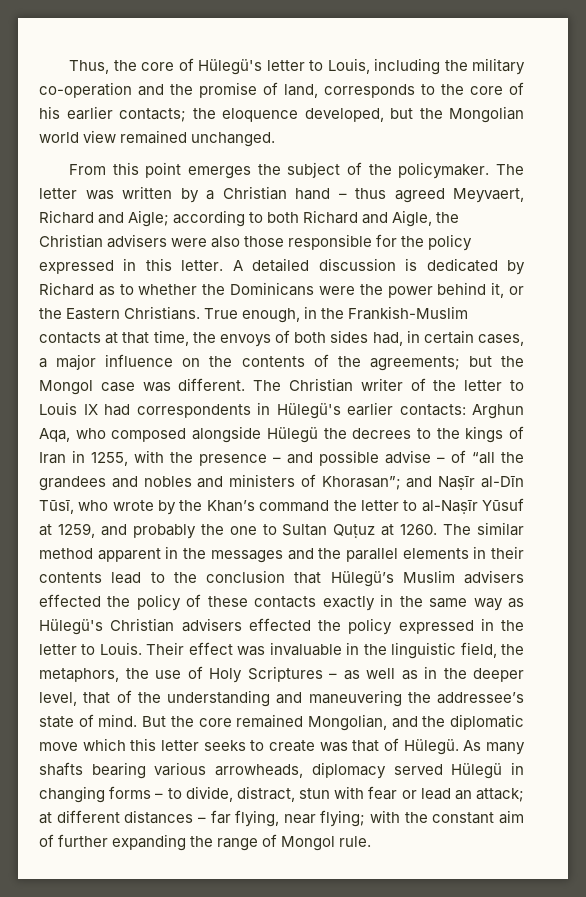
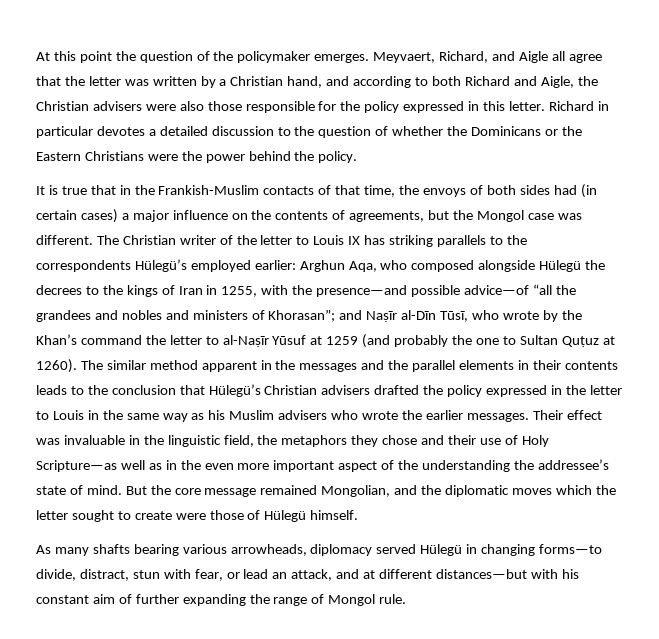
[69,58,525,75] [39,82,524,98] [39,106,524,123] [39,130,276,147] [69,162,525,179] Thus, the core of Hülegü's letter to Louis, including the military co-operation and the promise of land, corresponds to the core of his earlier contacts; the eloquence developed, but the Mongolian world view remained unchanged. // From this point emerges the subject of the policymaker. The -> [36,51,602,63] [36,76,85,86] At this point the question of the policymaker emerges. Meyvaert, Richard, and Aigle all agree that the
[295,188,524,203] [39,210,170,227] hand – thus agreed Meyvaert, Richard and Aigle; -> [287,76,350,88] hand, and
[232,258,526,275] [39,282,524,298] [39,306,301,323] A detailed discussion is dedicated by Richard as to whether the Dominicans were the power behind it, or the Eastern Christians. True enough, -> [548,101,609,111] [36,126,582,138] [36,151,358,163] [36,185,116,195] Richard in particular devotes a detailed discussion to the question of whether the Dominicans or the Eastern Christians were the power behind the policy. // It is true that
[105,332,119,344] at -> [318,185,332,195] of
[372,330,524,346] had, in certain cases, -> [553,184,597,198] [36,209,118,223] had (in certain cases)
[337,356,460,371] the agreements; -> [349,211,425,222] agreements,
[104,402,466,419] had correspondents in Hülegü's earlier contacts: -> [364,235,527,247] [36,259,296,272] has striking parallels to the correspondents Hülegü’s employed earlier:
[199,450,466,466] presence – and possible advise – of -> [316,285,529,297] presence—and possible advice—of
[57,523,127,538] 1259, and -> [326,334,391,348] 1259 (and
[400,524,438,535] 1260. -> [36,359,77,373] 1260).
[111,572,142,584] lead -> [36,385,67,395] leads
[402,570,524,584] [39,594,524,611] [39,618,311,635] Muslim advisers effected the policy of these contacts exactly in the same way as Hülegü's Christian advisers effected -> [264,385,420,395] Christian advisers drafted
[99,642,142,655] Louis. -> [52,410,529,422] Louis in the same way as his Muslim advisers who wrote the earlier messages.
[39,666,524,683] [39,692,111,706] metaphors, the use of Holy Scriptures – as well as in the deeper level, that -> [281,435,549,447] [36,460,378,472] metaphors they chose and their use of Holy Scripture—as well as in the even more important aspect
[276,690,402,707] and maneuvering -> (511, 466) none
(232, 722) none -> [204,488,257,497] message
[39,738,459,755] move which this letter seeks to create was that of Hülegü. -> [511,485,616,495] [36,510,359,522] moves which the letter sought to create were those of Hülegü himself. //
[109,786,182,799] forms – to -> [539,544,603,554] forms—to
[368,786,398,800] fear -> [194,569,223,581] fear,
[476,788,525,802] [39,810,428,827] attack; at different distances – far flying, near flying; with the -> [291,569,579,581] attack, and at different distances—but with his

